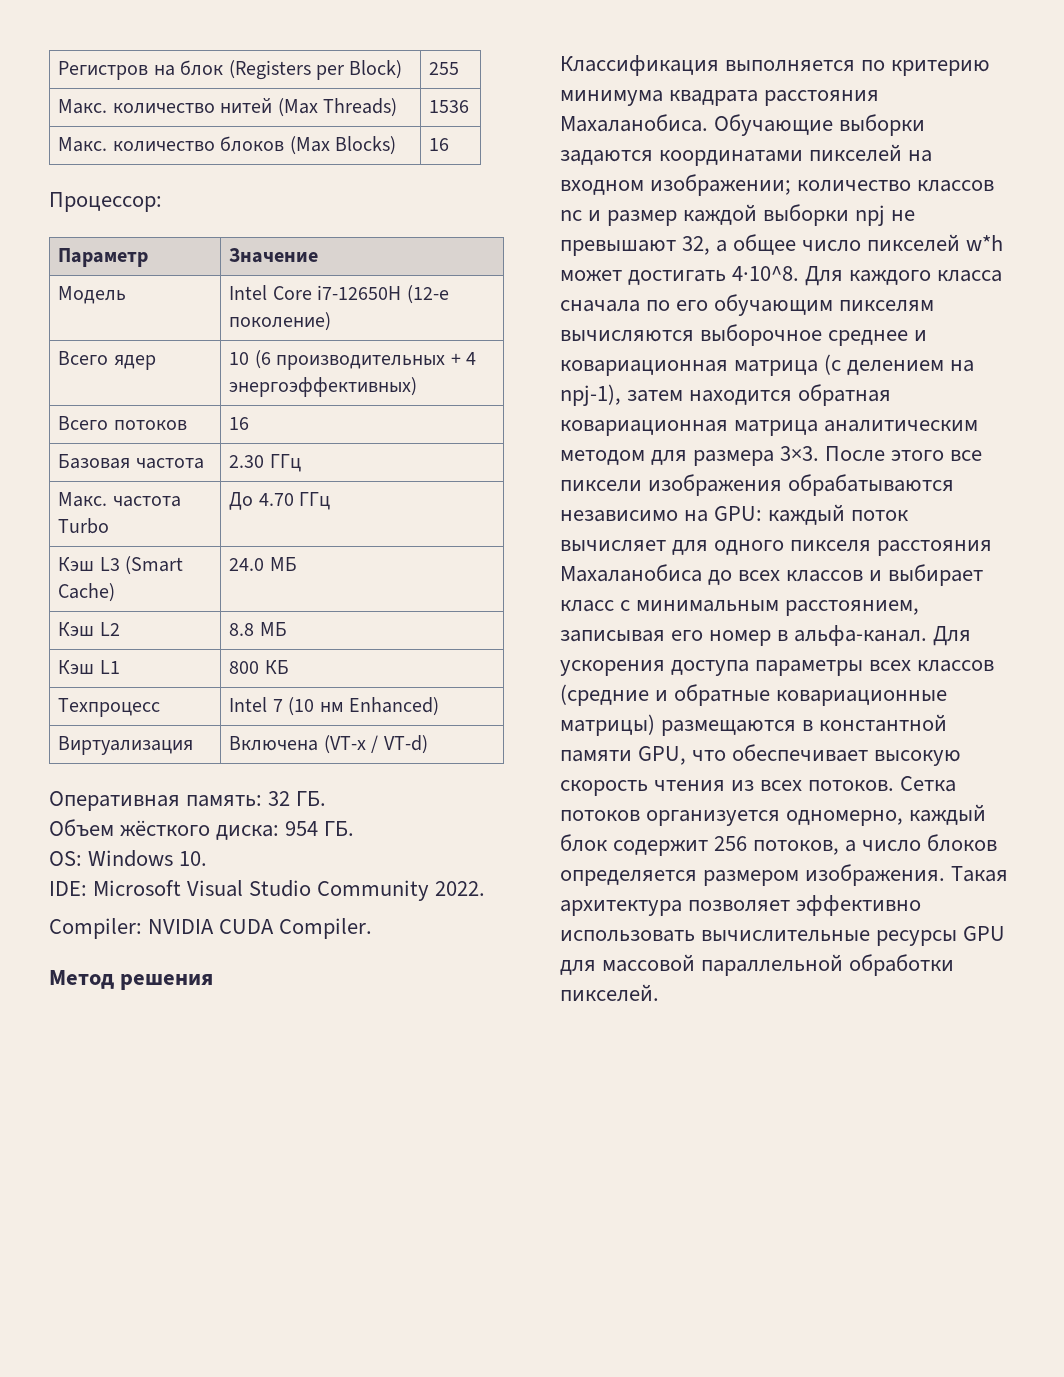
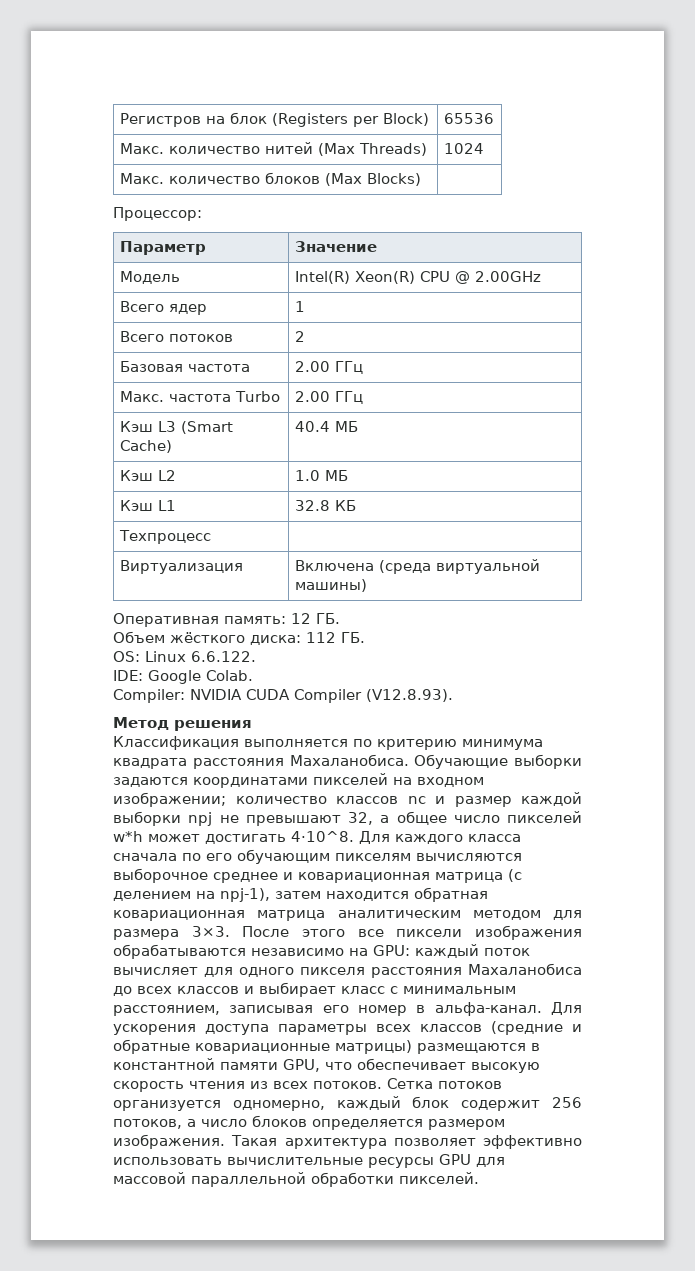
[429,62,460,75] 255 -> [443,113,494,124] 65536
[429,100,470,113] 1536 -> [443,143,484,154] 1024
[429,138,450,151] 16 -> (421, 179) none
[229,285,449,304] [229,312,332,331] [58,351,156,370] [229,350,477,370] [229,377,418,397] Intel Core i7-12650H (12-е поколение) // Всего ядер | 10 (6 производительных + 4 энергоэффективных) -> [294,271,541,284] [119,301,207,315] [294,301,305,312] Intel(R) Xeon(R) CPU @ 2.00GHz // Всего ядер | 1
[229,417,250,430] 16 -> [294,331,305,342] 2
[229,455,265,468] 2.30 -> [294,361,330,372] 2.00
[229,492,294,510] До 4.70 -> [294,391,330,402] 2.00
[229,558,265,571] 24.0 -> [294,421,330,432] 40.4
[229,623,255,636] 8.8 -> [294,470,320,481] 1.0
[229,661,260,674] 800 -> [294,500,330,511] 32.8
[229,697,440,716] Intel 7 (10 нм Enhanced) -> (211, 537) none
[323,735,428,754] (VT-x / VT-d) -> [378,559,540,574] [294,579,367,592] (среда виртуальной машины)
[268,791,291,806] 32 -> [291,613,311,624] 12
[285,821,319,836] 954 -> [306,632,336,643] 112
[88,850,208,867] Windows 10. -> [145,651,256,662] Linux 6.6.122.
[93,880,486,901] Microsoft Visual Studio Community 2022. -> [148,670,253,684] Google Colab.
[279,918,373,939] Compiler. -> [294,689,453,703] Compiler (V12.8.93).

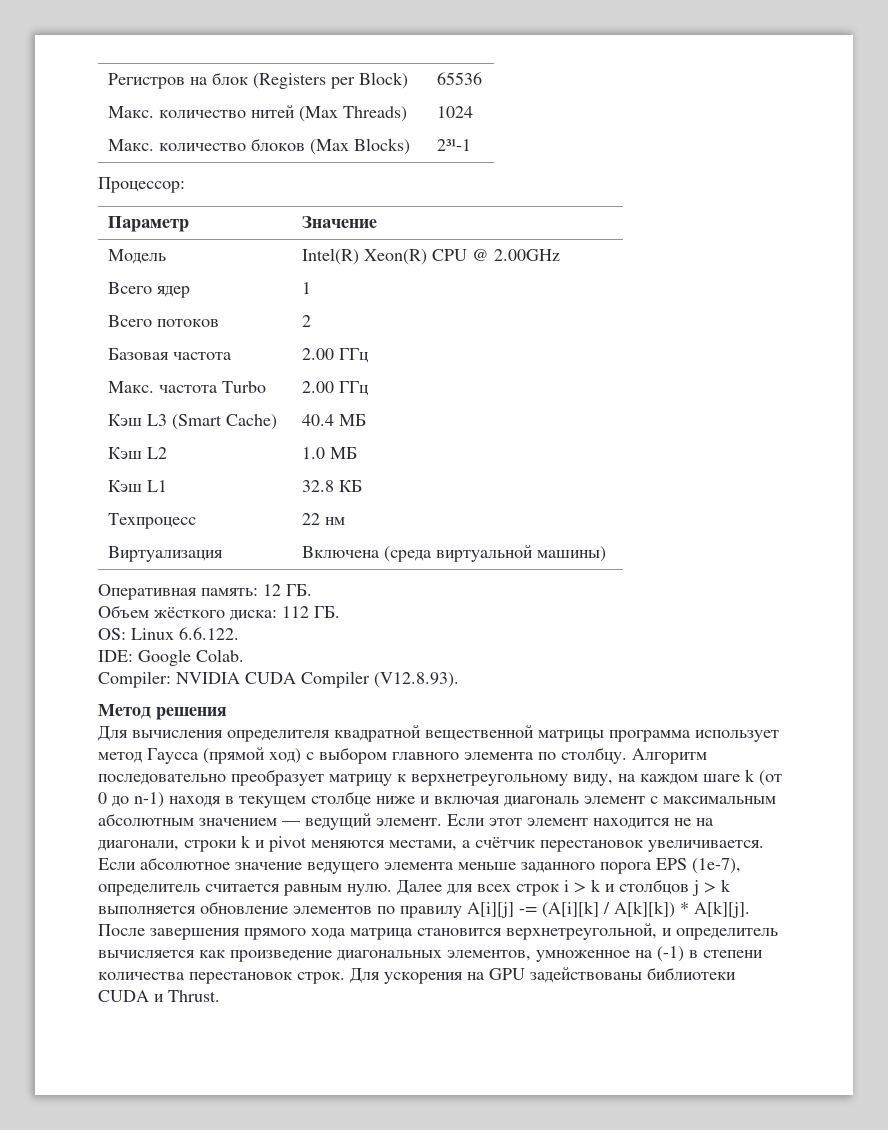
(421, 179) none -> [437,139,472,151] 2³¹-1
(211, 537) none -> [302,513,346,525] 22 нм
[113,736,543,750] [113,754,582,769] [113,773,484,788] [113,792,582,807] [113,811,582,826] [113,831,521,844] [113,849,522,864] [113,868,522,883] [113,887,488,902] [113,910,582,921] [113,925,582,940] [113,944,530,959] [113,963,582,978] [113,982,516,997] [113,1002,582,1016] [113,1021,582,1035] [113,1039,540,1054] [113,1058,540,1073] [113,1078,502,1092] [113,1096,582,1111] [113,1115,505,1130] [113,1134,582,1149] [113,1154,505,1168] [113,1172,479,1187] Классификация выполняется по критерию минимума квадрата расстояния Махаланобиса. Обучающие выборки задаются координатами пикселей на входном изображении; количество классов nc и размер каждой выборки npj не превышают 32, а общее число пикселей w*h может достигать 4·10^8. Для каждого класса сначала по его обучающим пикселям вычисляются выборочное среднее и ковариационная матрица (с делением на npj-1), затем находится обратная ковариационная матрица аналитическим методом для размера 3×3. После этого все пиксели изображения обрабатываются независимо на GPU: каждый поток вычисляет для одного пикселя расстояния Махаланобиса до всех классов и выбирает класс с минимальным расстоянием, записывая его номер в альфа-канал. Для ускорения доступа параметры всех классов (средние и обратные ковариационные матрицы) размещаются в константной памяти GPU, что обеспечивает высокую скорость чтения из всех потоков. Сетка потоков организуется одномерно, каждый блок содержит 256 потоков, а число блоков определяется размером изображения. Такая архитектура позволяет эффективно использовать вычислительные ресурсы GPU для массовой параллельной обработки пикселей. -> [98,725,779,742] [98,747,707,764] [98,769,782,786] [98,791,776,808] [98,813,714,830] [98,835,764,852] [98,857,741,874] [98,879,731,896] [98,901,750,918] [98,923,778,940] [98,946,763,962] [98,967,736,984] [98,990,220,1002] Для вычисления определителя квадратной вещественной матрицы программа использует метод Гаусса (прямой ход) с выбором главного элемента по столбцу. Алгоритм последовательно преобразует матрицу к верхнетреугольному виду, на каждом шаге k (от 0 до n-1) находя в текущем столбце ниже и включая диагональ элемент с максимальным абсолютным значением — ведущий элемент. Если этот элемент находится не на диагонали, строки k и pivot меняются местами, а счётчик перестановок увеличивается. Если абсолютное значение ведущего элемента меньше заданного порога EPS (1e-7), определитель считается равным нулю. Далее для всех строк i > k и столбцов j > k выполняется обновление элементов по правилу A[i][j] -= (A[i][k] / A[k][k]) * A[k][j]. После завершения прямого хода матрица становится верхнетреугольной, и определитель вычисляется как произведение диагональных элементов, умноженное на (-1) в степени количества перестановок строк. Для ускорения на GPU задействованы библиотеки CUDA и Thrust.

